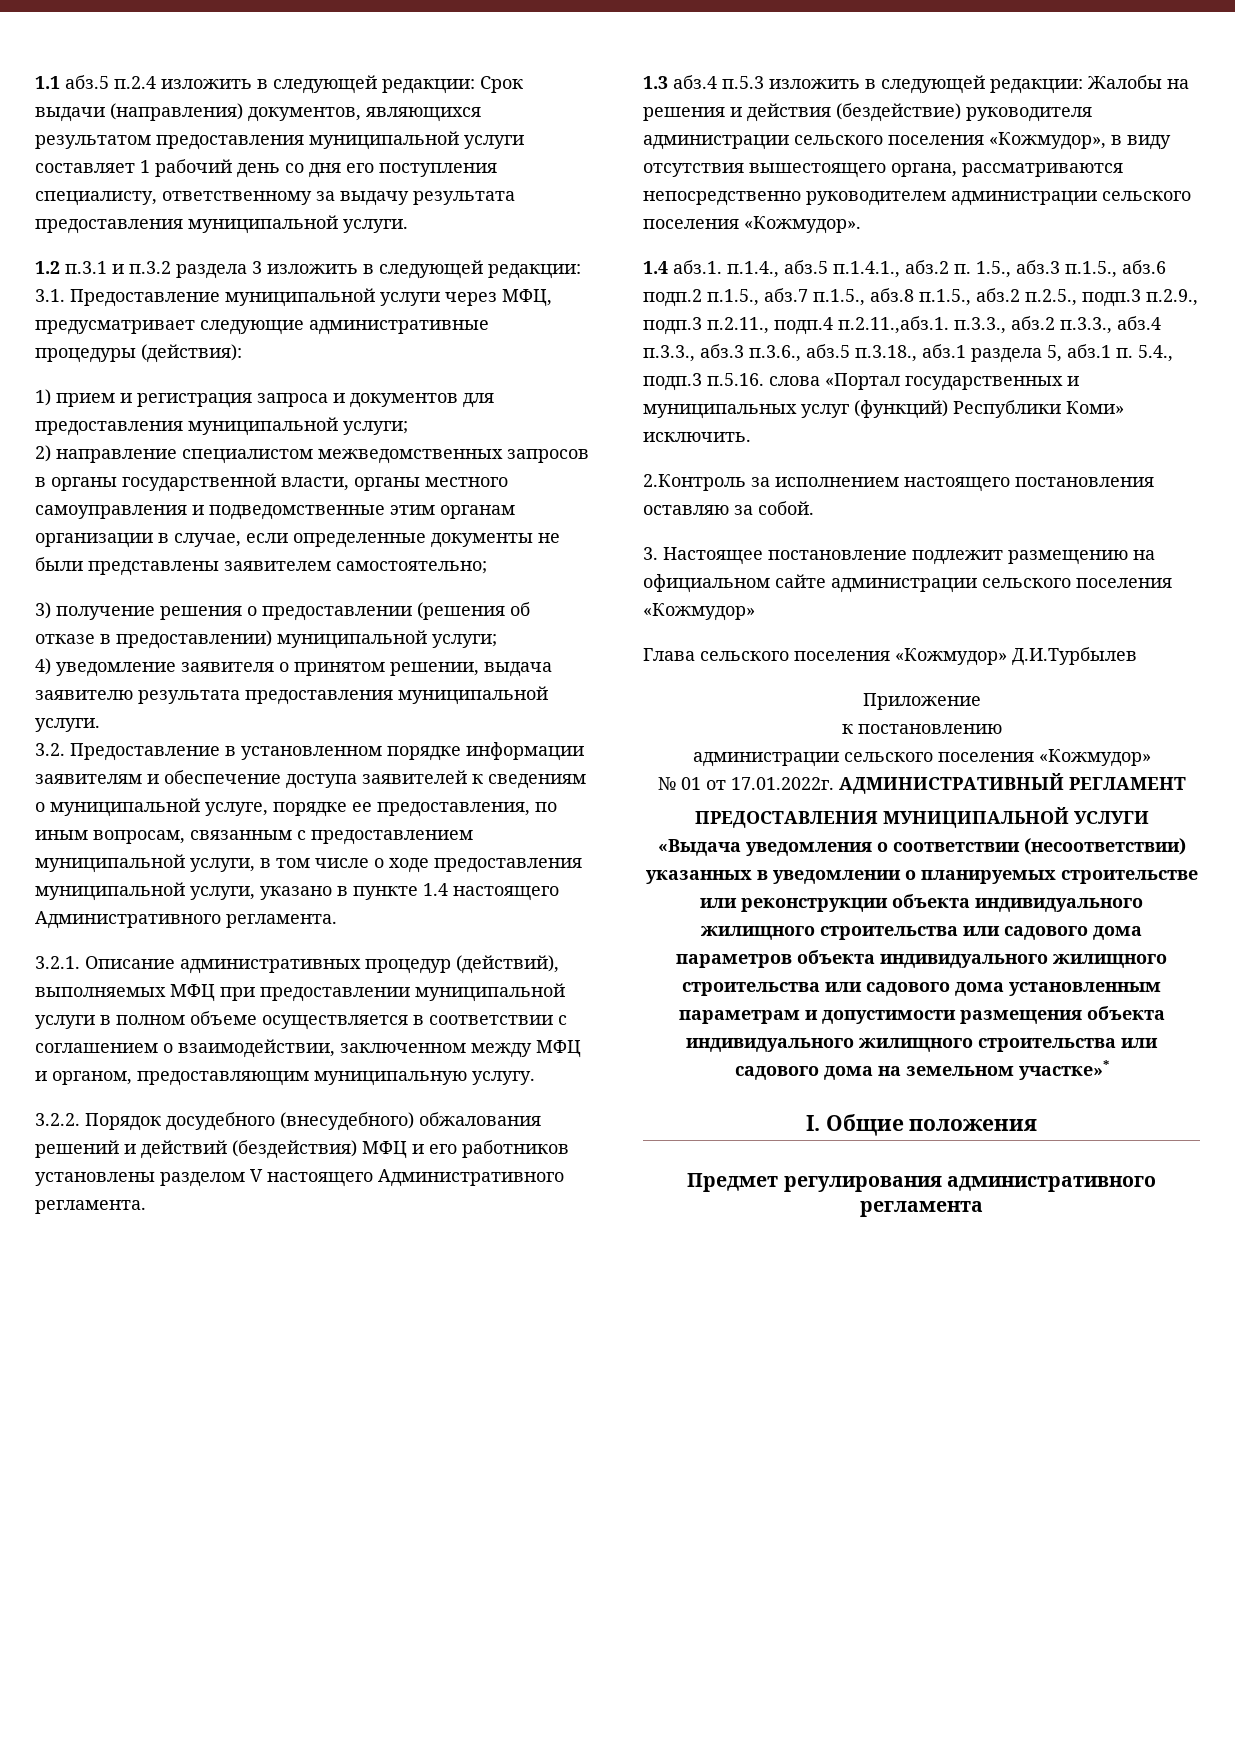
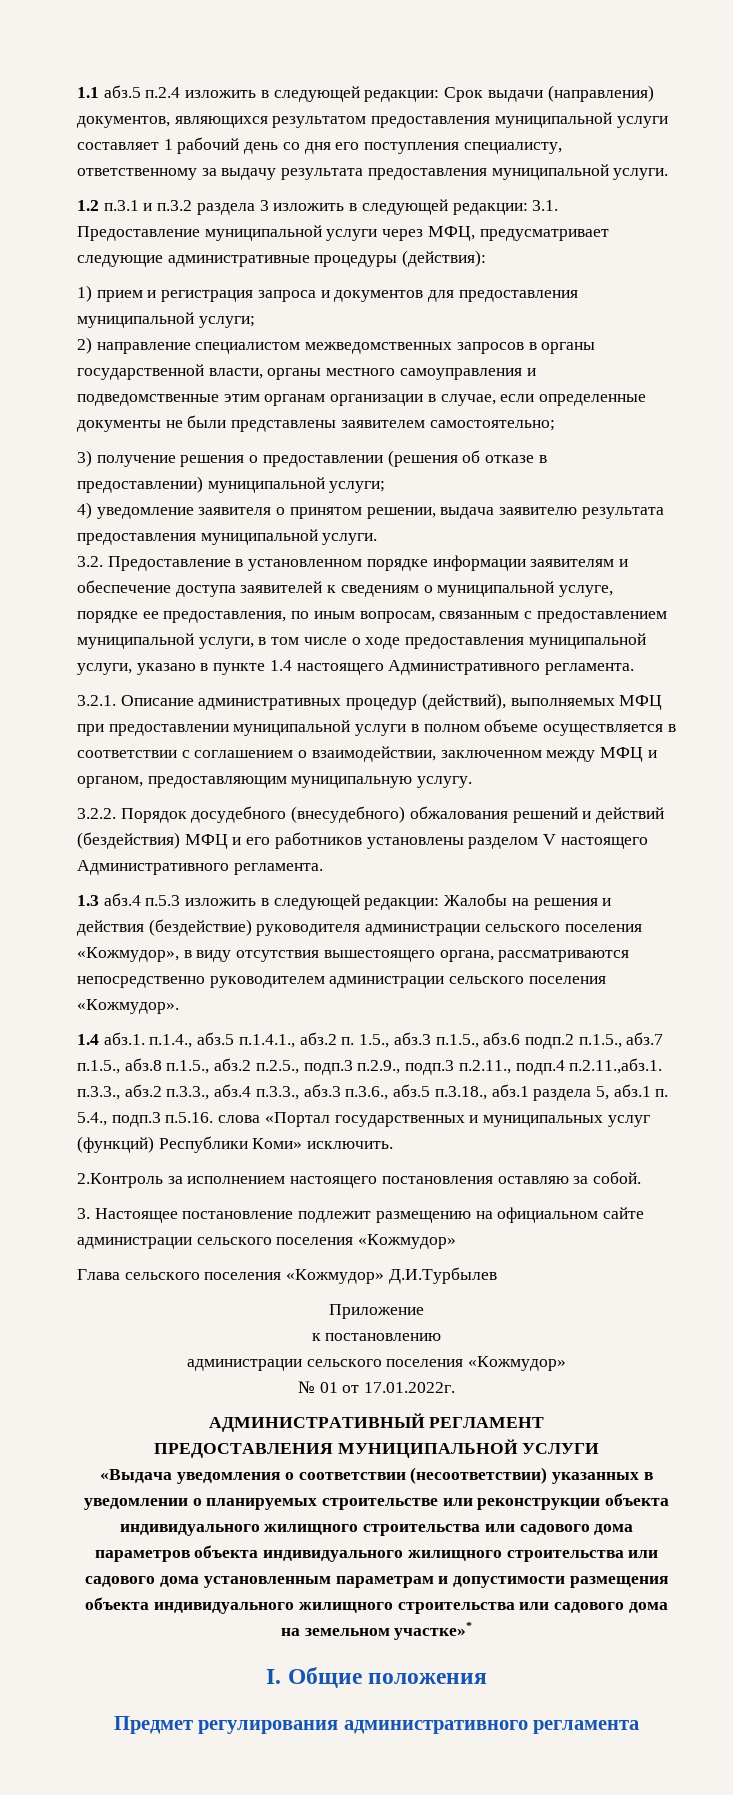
(834, 783) none -> (456, 1387) //

